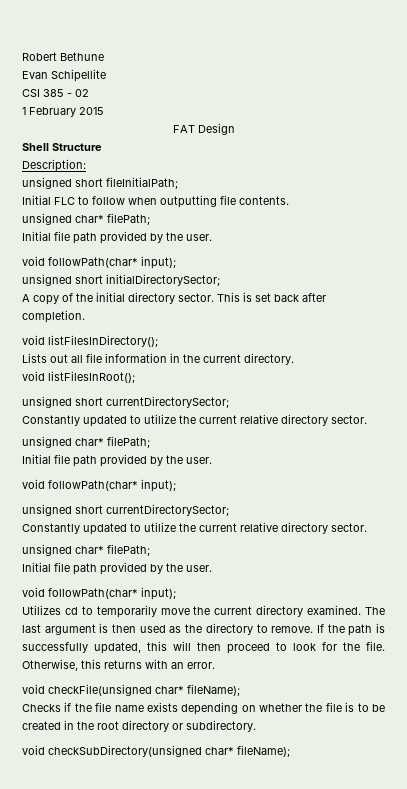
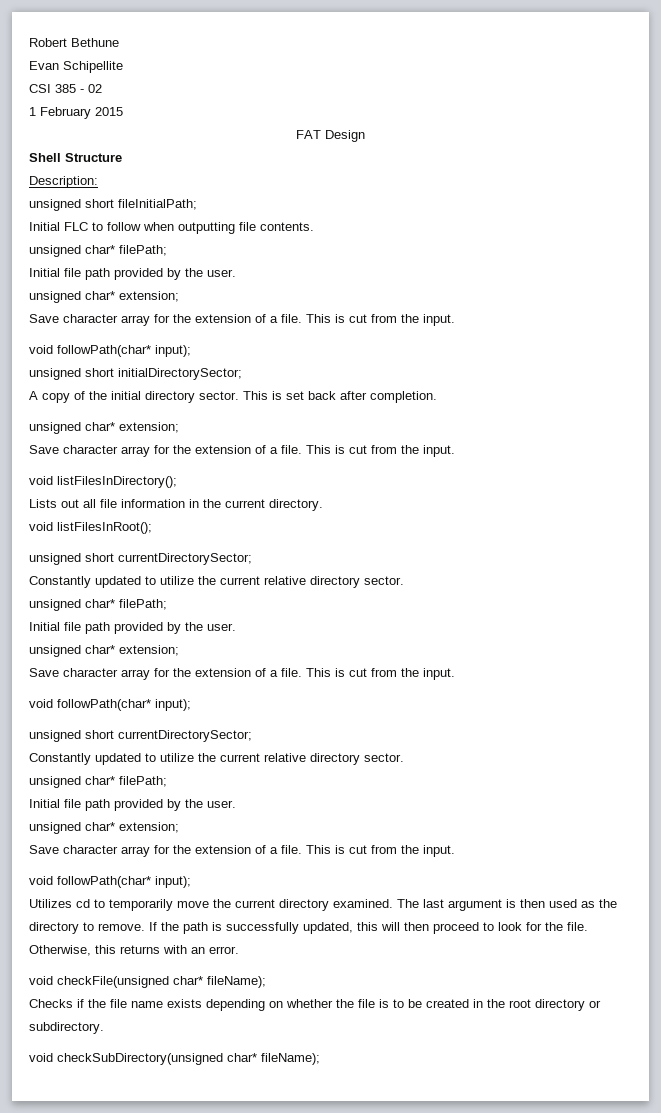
(212, 237) none -> [29,291,179,303] [29,314,455,326] // unsigned char* extension; // Save character array for the extension of a file. This is cut from the input.
(85, 316) none -> [29,422,179,434] [29,445,455,457] // unsigned char* extension; // Save character array for the extension of a file. This is cut from the input.
(212, 460) none -> [29,645,179,657] [29,668,455,680] // unsigned char* extension; // Save character array for the extension of a file. This is cut from the input.
(212, 568) none -> [29,822,179,834] [29,845,455,857] // unsigned char* extension; // Save character array for the extension of a file. This is cut from the input.

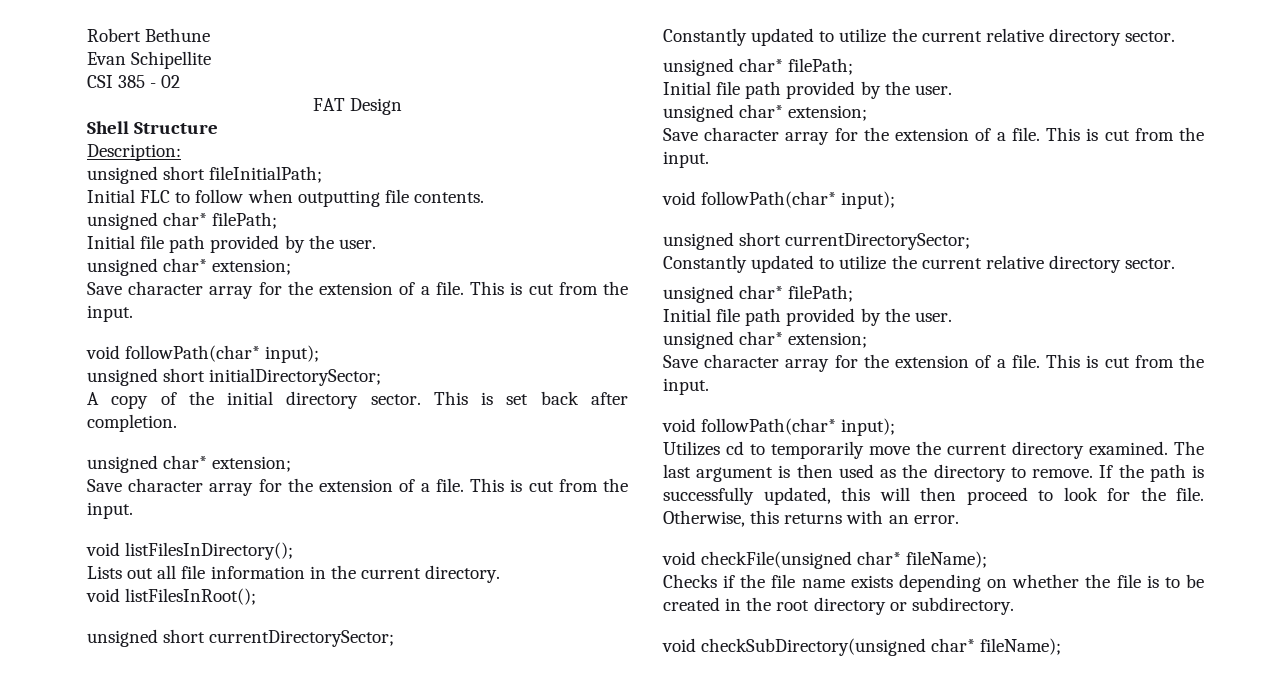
[29,107,123,119] // 1 February 2015 -> (181, 81) none

